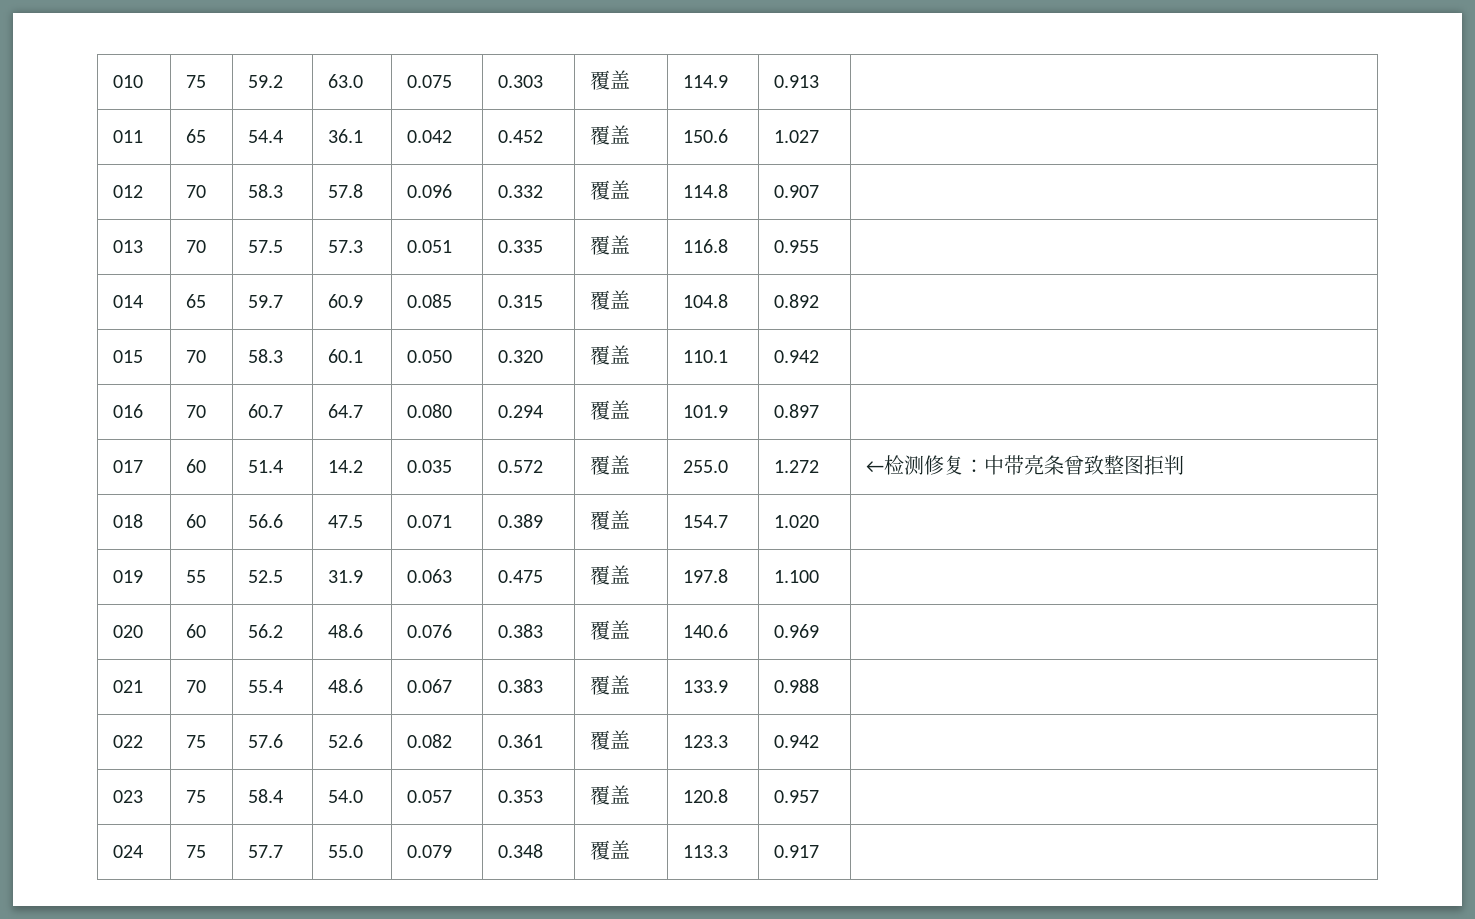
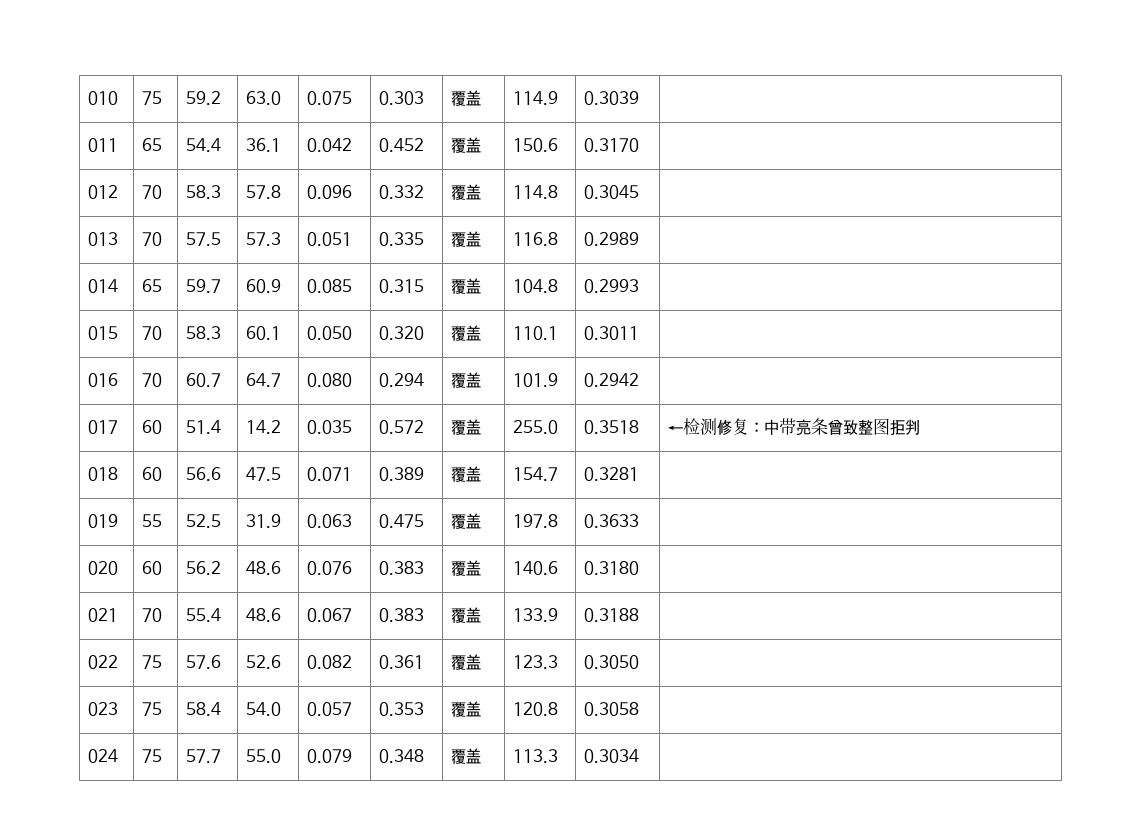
[773,75,819,88] 0.913 -> [583,91,639,105] 0.3039
[773,130,819,143] 1.027 -> [583,138,639,152] 0.3170
[773,185,819,198] 0.907 -> [583,185,639,199] 0.3045
[773,240,819,253] 0.955 -> [583,232,639,246] 0.2989
[773,294,819,308] 0.892 -> [583,279,639,293] 0.2993
[773,350,819,363] 0.942 -> [583,326,639,340] 0.3011
[773,404,819,418] 0.897 -> [583,373,639,387] 0.2942
[773,460,819,473] 1.272 -> [583,420,639,434] 0.3518
[773,515,819,528] 1.020 -> [583,467,639,481] 0.3281
[773,570,819,583] 1.100 -> [583,514,639,528] 0.3633
[773,624,819,638] 0.969 -> [583,561,639,575] 0.3180
[773,679,819,693] 0.988 -> [583,608,639,622] 0.3188
[773,735,819,748] 0.942 -> [583,655,639,669] 0.3050
[773,790,819,803] 0.957 -> [583,702,639,716] 0.3058
[773,845,819,858] 0.917 -> [583,749,639,763] 0.3034

